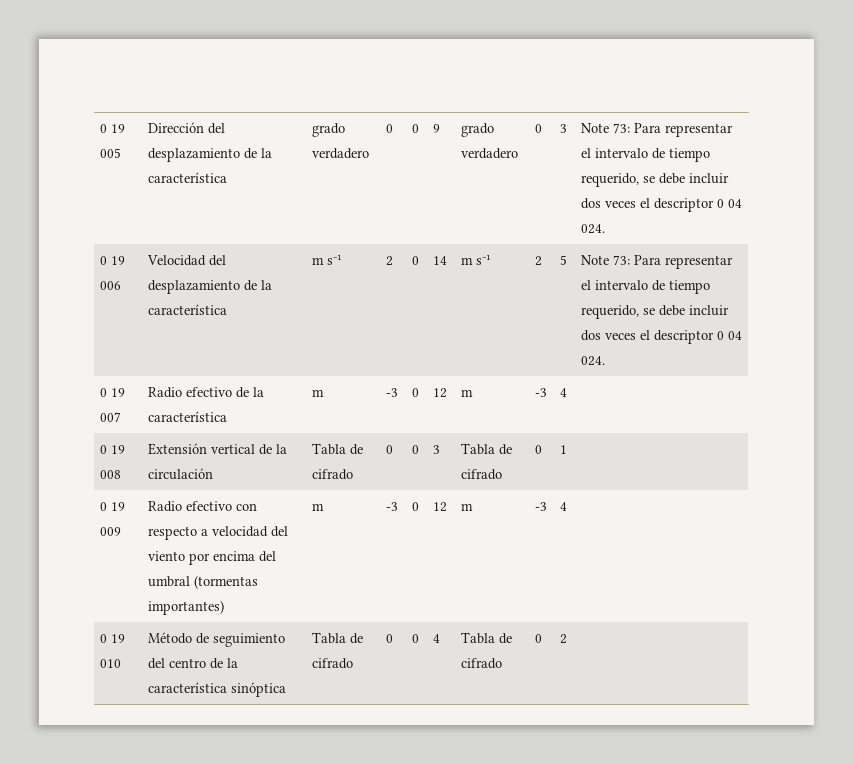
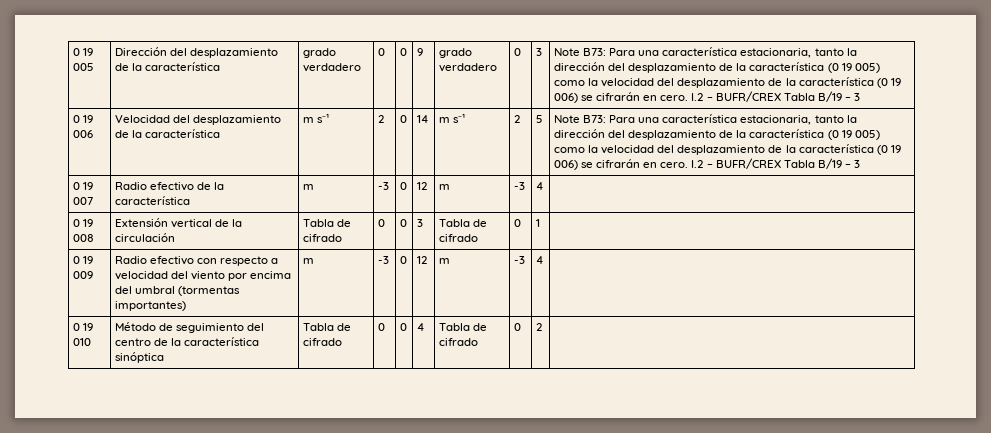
[613,123,734,137] [581,148,711,162] [581,173,730,187] [581,198,743,212] [581,224,606,234] 73: Para representar el intervalo de tiempo requerido, se debe incluir dos veces el descriptor 0 04 024. -> [582,47,857,58] [553,62,880,73] [553,77,901,88] [553,91,861,103] B73: Para una característica estacionaria, tanto la dirección del desplazamiento de la característica (0 19 005) como la velocidad del desplazamiento de la característica (0 19 006) se cifrarán en cero. I.2 – BUFR/CREX Tabla B/19 – 3
[613,255,734,269] [581,280,711,294] [581,305,730,319] [581,330,743,344] [581,356,606,366] 73: Para representar el intervalo de tiempo requerido, se debe incluir dos veces el descriptor 0 04 024. -> [582,114,857,125] [553,129,880,140] [553,144,901,155] [553,158,861,170] B73: Para una característica estacionaria, tanto la dirección del desplazamiento de la característica (0 19 005) como la velocidad del desplazamiento de la característica (0 19 006) se cifrarán en cero. I.2 – BUFR/CREX Tabla B/19 – 3

